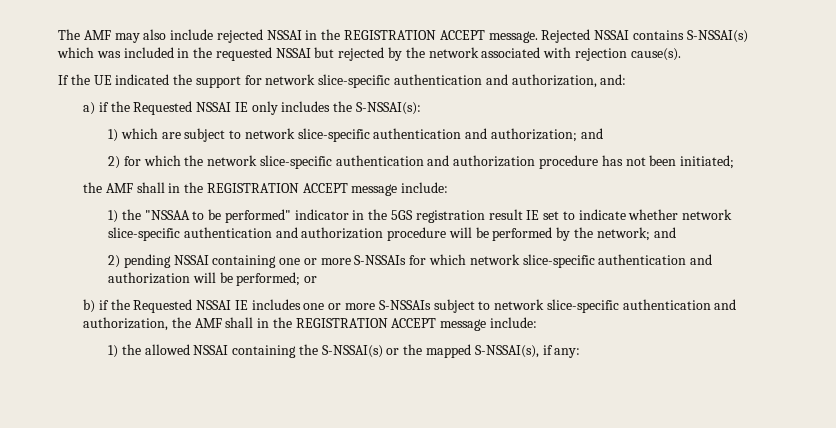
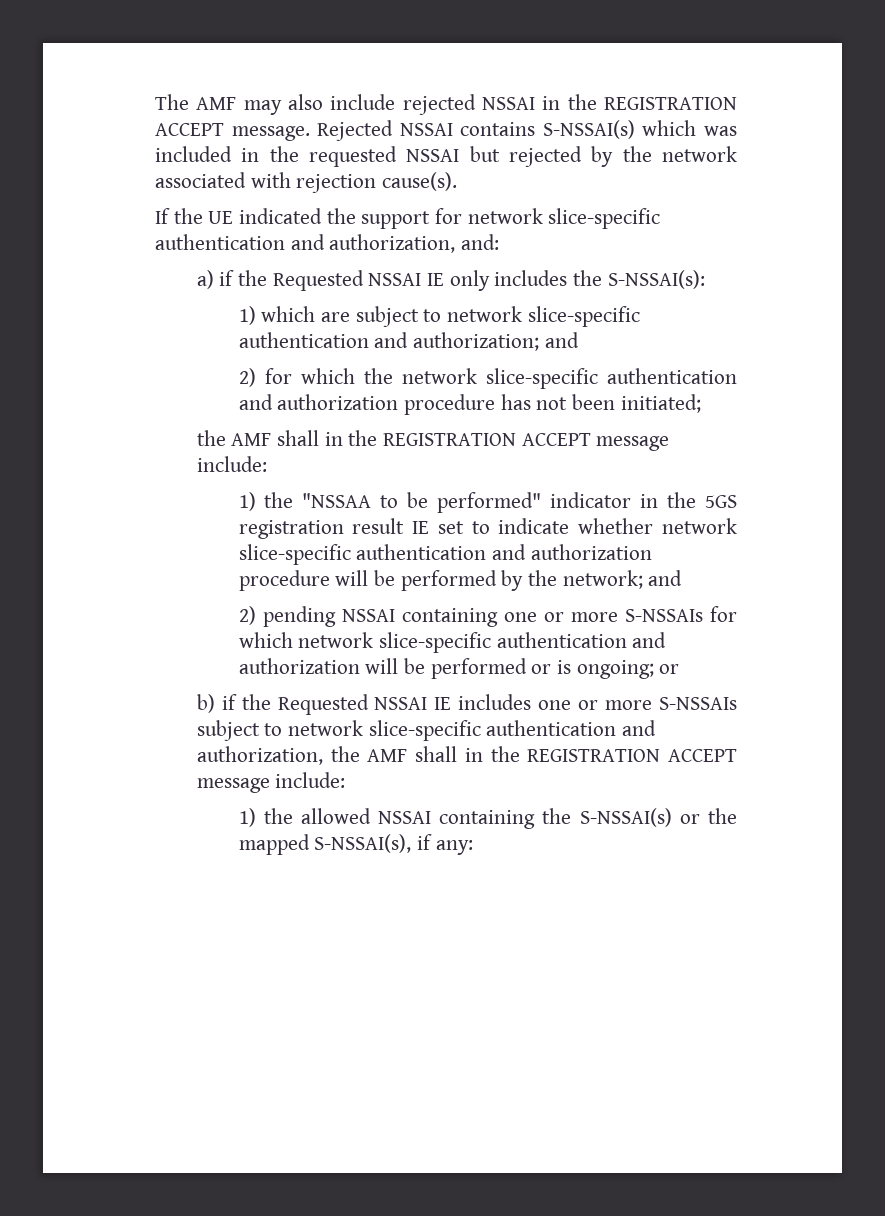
[236,272,301,286] performed; -> [430,658,654,679] performed or is ongoing;

